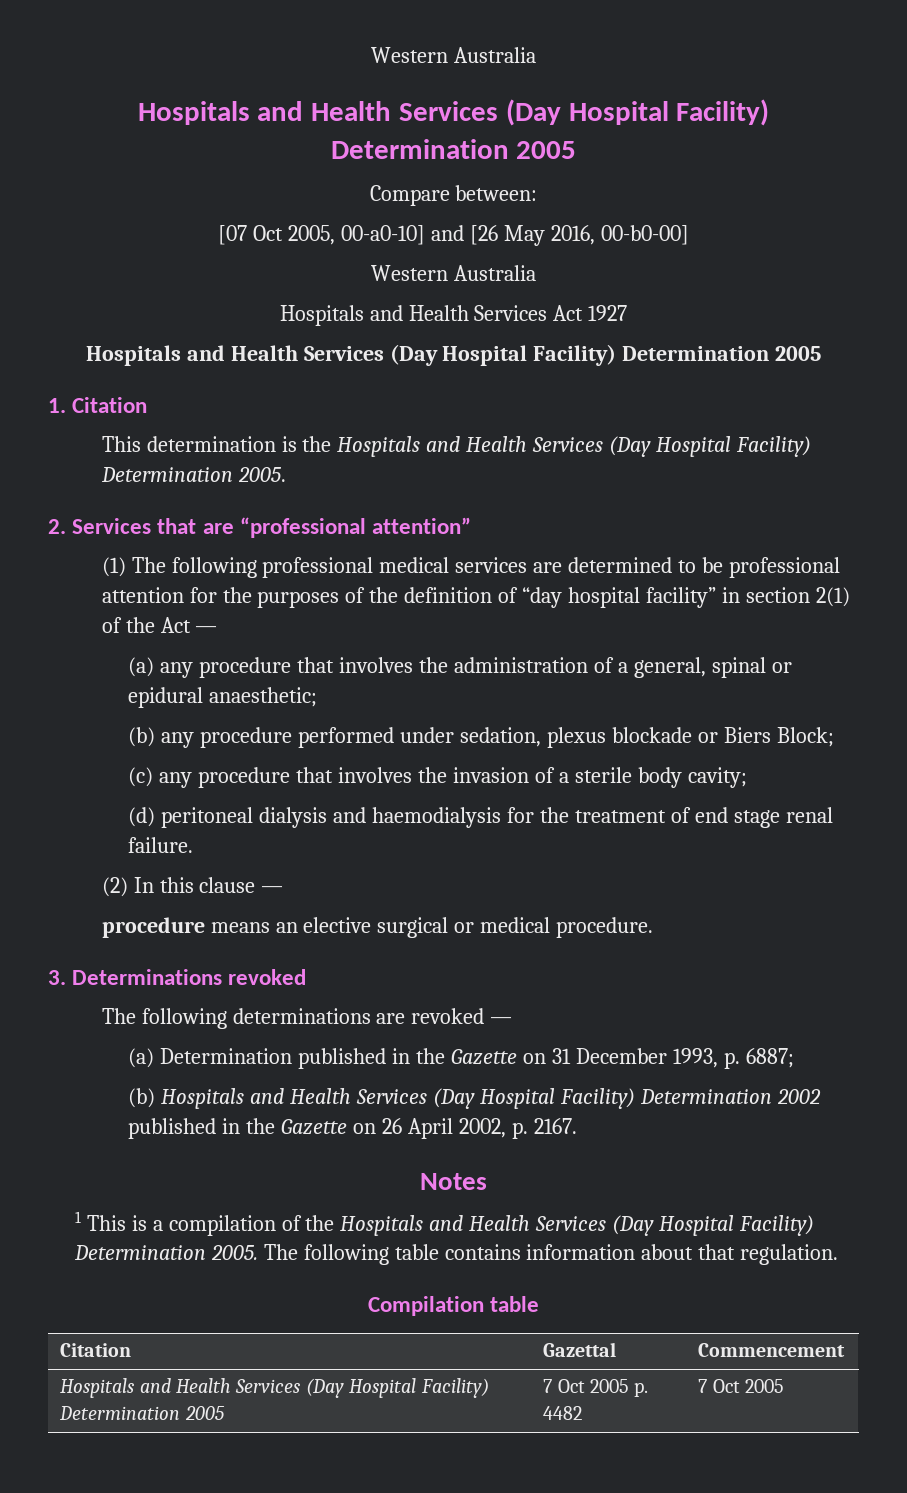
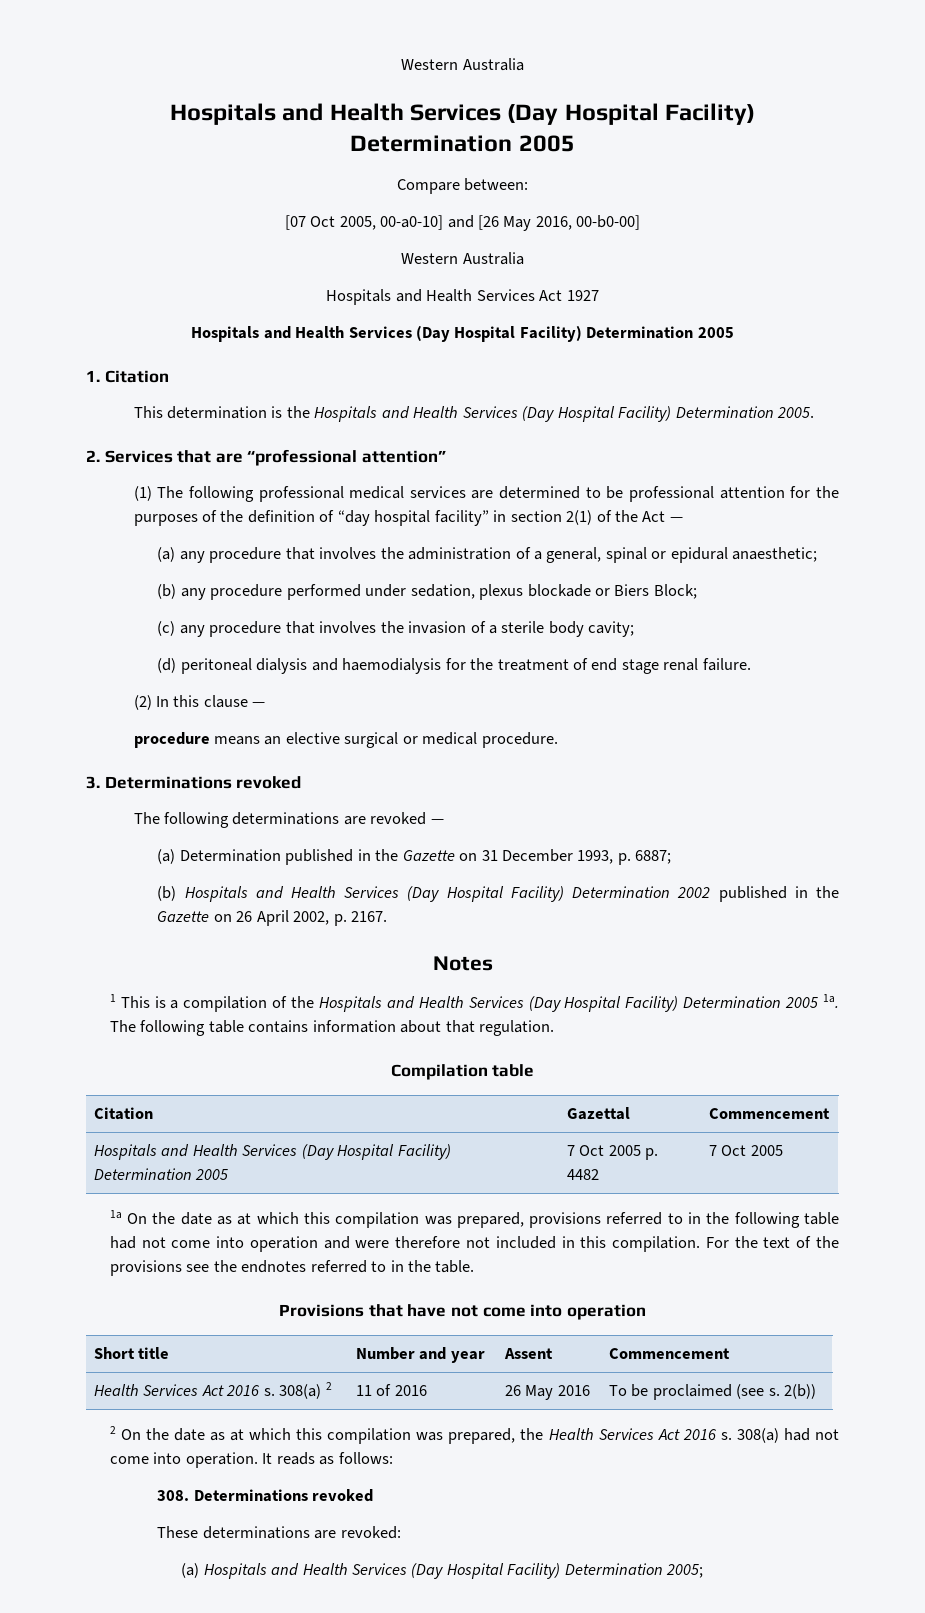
[210,1245,258,1260] 2005. -> [785,994,839,1008] 2005 1a.
(785, 1386) none -> [109,1210,839,1228] [109,1236,840,1252] [109,1260,475,1276] [279,1304,646,1320] [93,1347,170,1359] [355,1347,485,1363] [503,1348,553,1359] [608,1348,730,1359] [93,1382,332,1399] [355,1384,427,1396] [504,1385,590,1400] [608,1384,817,1400] [109,1426,840,1444] [109,1452,393,1468] [157,1489,374,1502] [157,1526,401,1539] [181,1563,704,1579] // 1a On the date as at which this compilation was prepared, provisions referred to in the following table had not come into operation and were therefore not included in this compilation. For the text of the provisions see the endnotes referred to in the table. // Provisions that have not come into operation // Short title | Number and year | Assent | Commencement // Health Services Act 2016 s. 308(a) 2 | 11 of 2016 | 26 May 2016 | To be proclaimed (see s. 2(b)) // 2 On the date as at which this compilation was prepared, the Health Services Act 2016 s. 308(a) had not come into operation. It reads as follows: // 308. Determinations revoked // These determinations are revoked: // (a) Hospitals and Health Services (Day Hospital Facility) Determination 2005;

